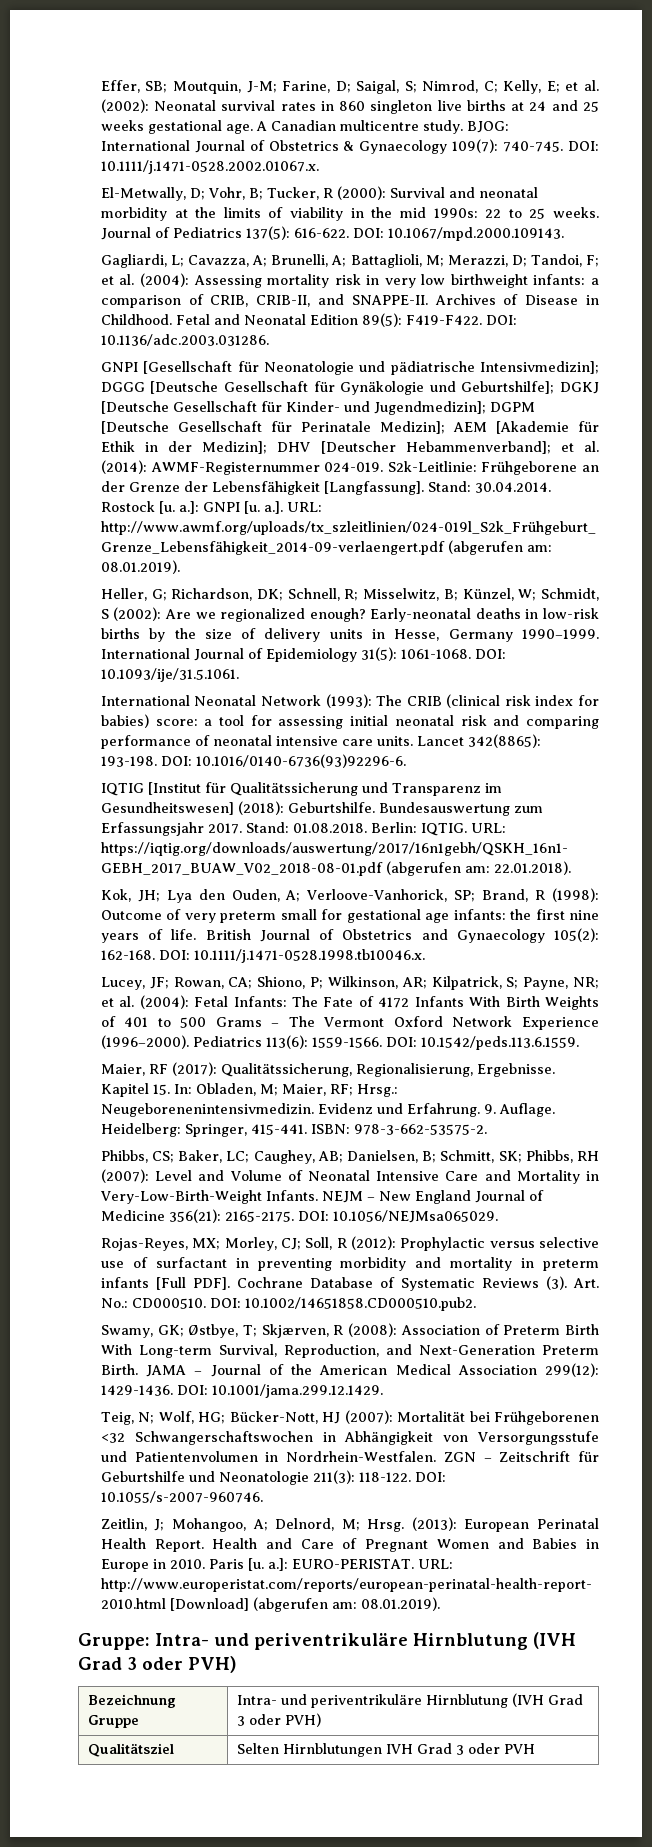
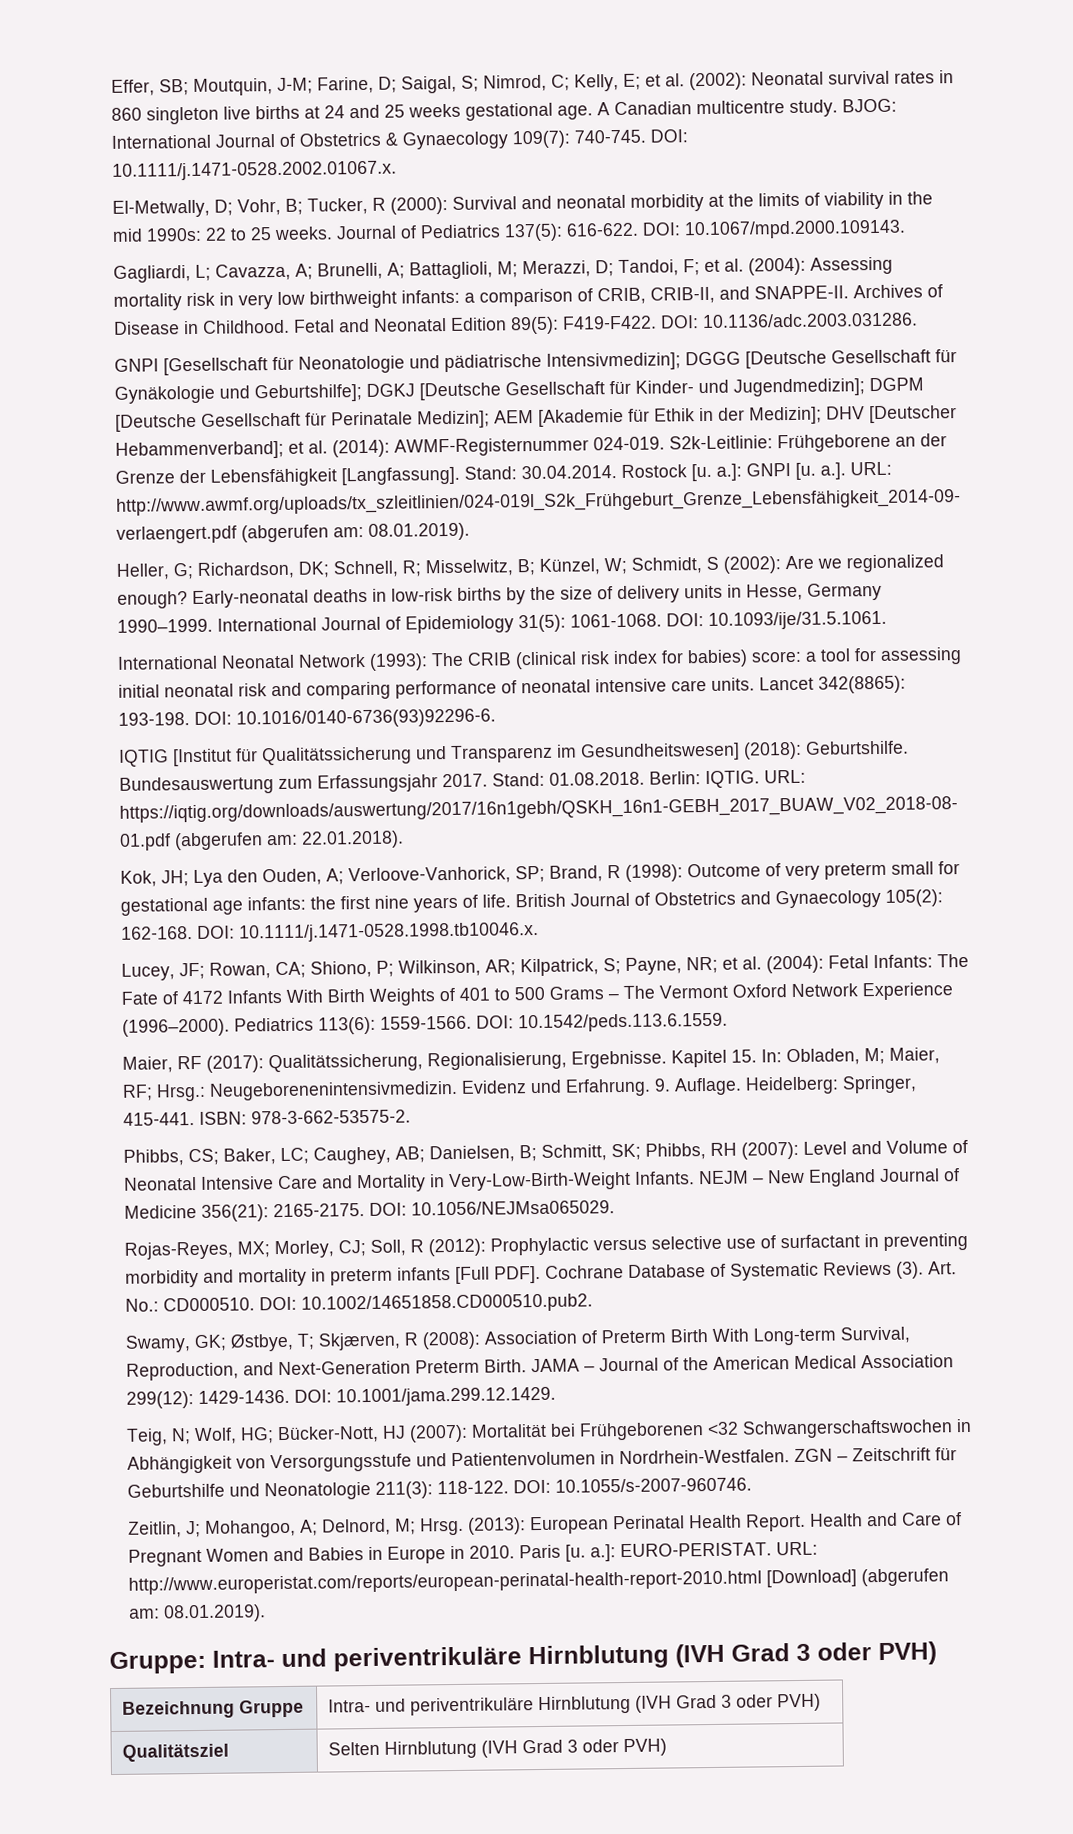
[283,1743,536,1757] Hirnblutungen IVH Grad 3 oder PVH -> [383,1738,667,1759] Hirnblutung (IVH Grad 3 oder PVH)

